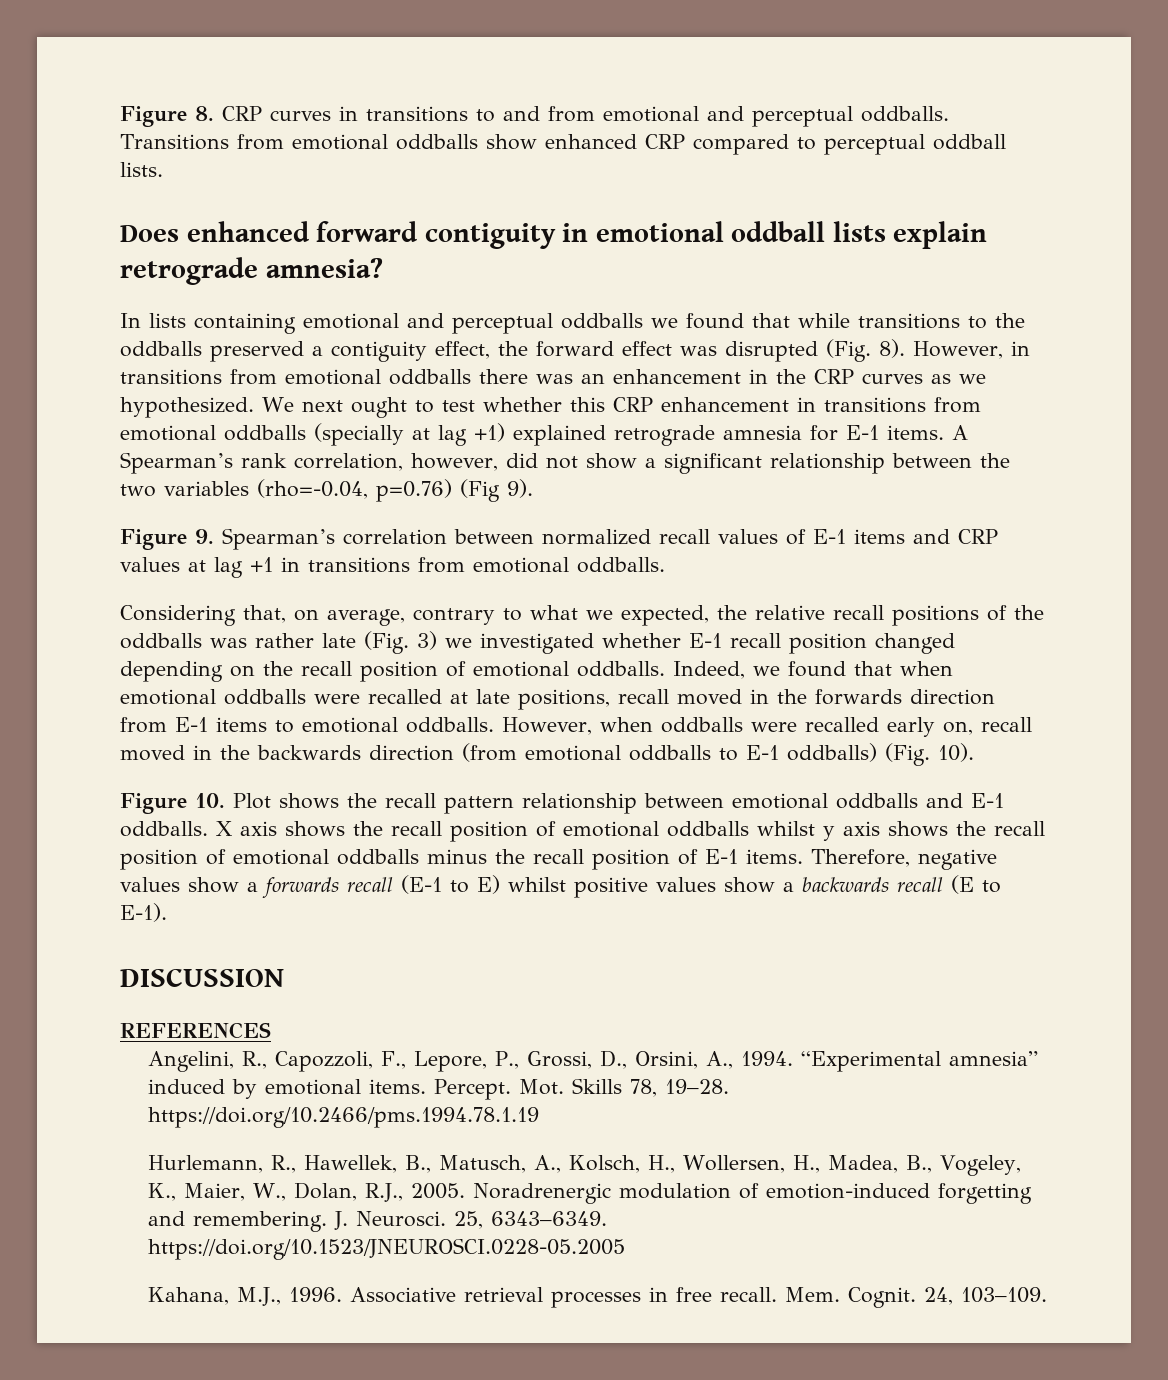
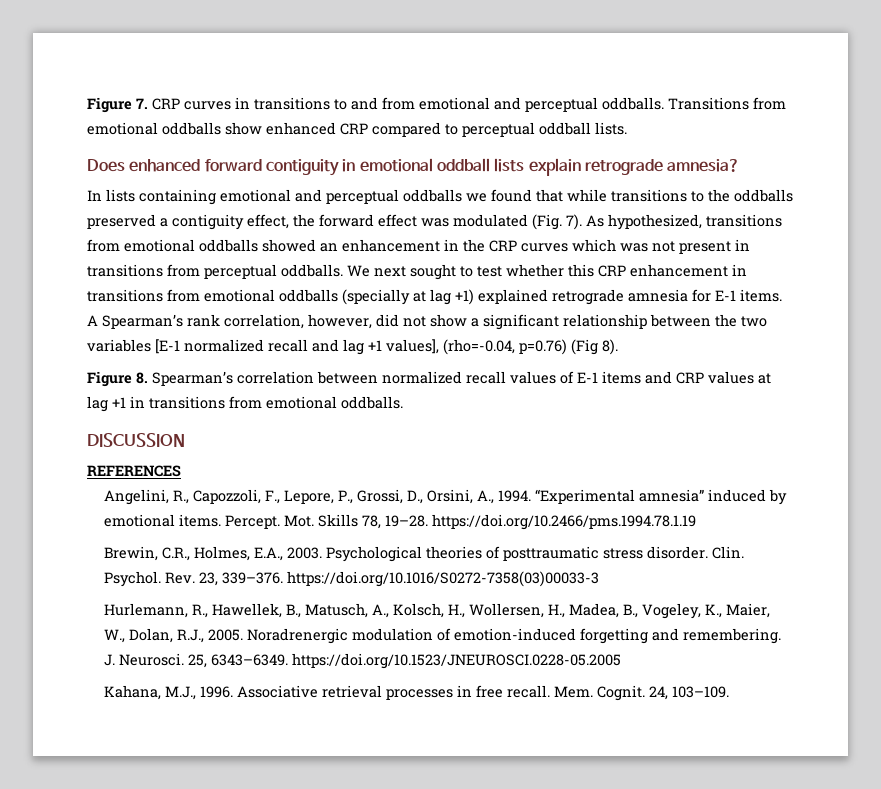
[120,106,214,127] Figure 8. -> [87,97,148,113] Figure 7.
[725,339,1030,362] [120,369,573,385] disrupted (Fig. 8). However, in transitions from emotional oddballs there was -> [453,214,782,230] [87,239,316,252] modulated (Fig. 7). As hypothesized, transitions from emotional oddballs showed
[931,374,986,384] [120,397,254,418] as we hypothesized. -> [572,239,750,254] [87,264,343,279] which was not present in transitions from perceptual oddballs.
[350,397,407,418] ought -> [410,264,456,280] sought
(249, 488) none -> [155,339,439,355] [E-1 normalized recall and lag +1 values],
[507,479,533,498] [120,529,214,550] 9). // Figure 9. -> [602,339,618,355] [87,371,148,387] 8). // Figure 8.
[120,605,1044,626] [120,631,955,654] [120,661,953,682] [120,689,995,710] [120,717,1032,737] [120,743,974,766] [120,793,1004,814] [120,821,1045,842] [120,849,997,870] [120,875,1001,898] [120,903,167,922] // Considering that, on average, contrary to what we expected, the relative recall positions of the oddballs was rather late (Fig. 3) we investigated whether E-1 recall position changed depending on the recall position of emotional oddballs. Indeed, we found that when emotional oddballs were recalled at late positions, recall moved in the forwards direction from E-1 items to emotional oddballs. However, when oddballs were recalled early on, recall moved in the backwards direction (from emotional oddballs to E-1 oddballs) (Fig. 10). // Figure 10. Plot shows the recall pattern relationship between emotional oddballs and E-1 oddballs. X axis shows the recall position of emotional oddballs whilst y axis shows the recall position of emotional oddballs minus the recall position of E-1 items. Therefore, negative values show a forwards recall (E-1 to E) whilst positive values show a backwards recall (E to E-1). -> (403, 402) none
(539, 1117) none -> [103,546,744,562] [103,571,599,587] // Brewin, C.R., Holmes, E.A., 2003. Psychological theories of posttraumatic stress disorder. Clin. Psychol. Rev. 23, 339–376. https://doi.org/10.1016/S0272-7358(03)00033-3

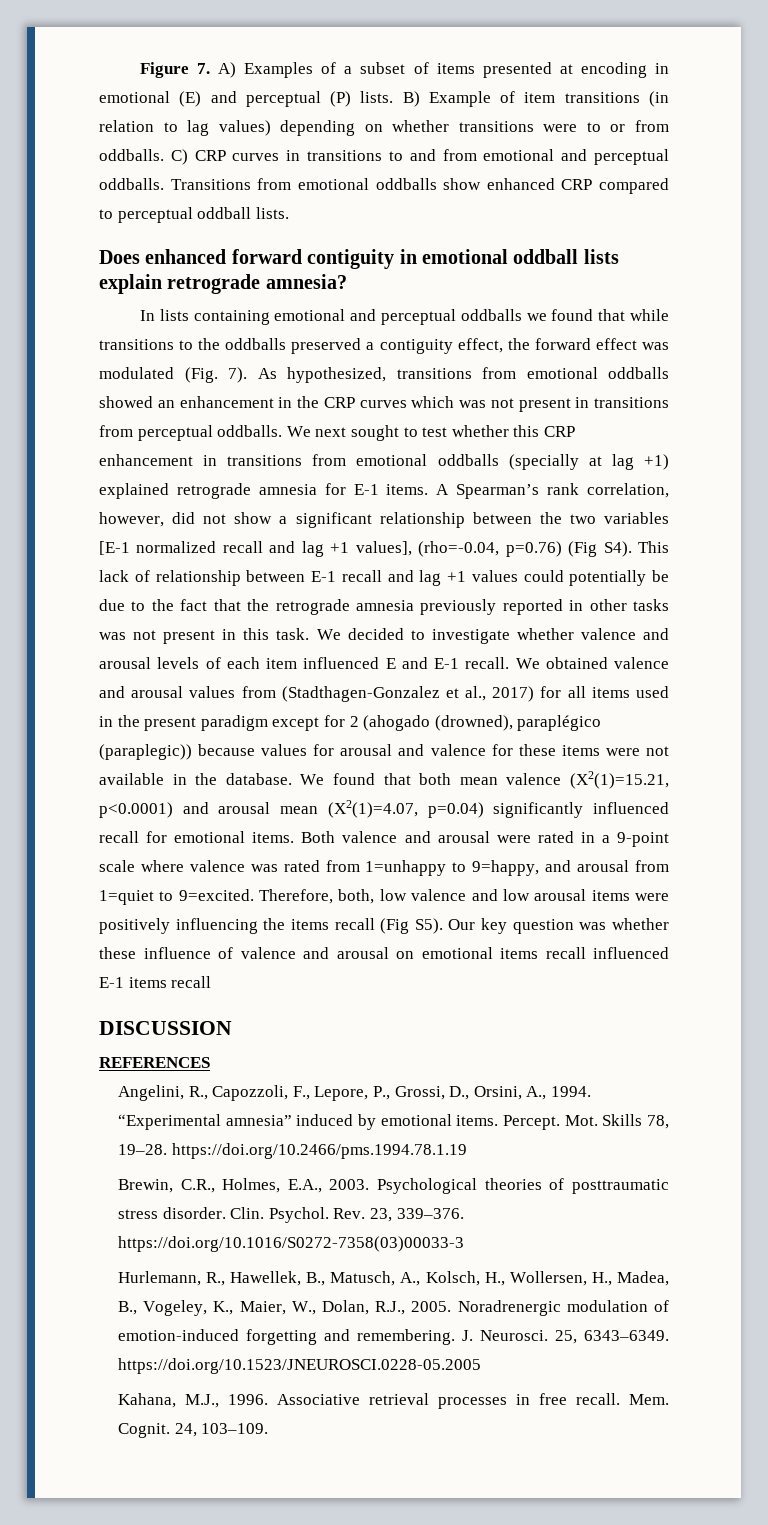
(148, 103) none -> [218,62,670,78] [99,91,669,107] [99,120,669,136] [99,149,188,165] A) Examples of a subset of items presented at encoding in emotional (E) and perceptual (P) lists. B) Example of item transitions (in relation to lag values) depending on whether transitions were to or from oddballs. C)
[602,339,618,355] [87,371,771,387] [87,396,403,412] 8). // Figure 8. Spearman’s correlation between normalized recall values of E-1 items and CRP values at lag +1 in transitions from emotional oddballs. -> [603,541,669,557] [99,570,669,586] [99,599,669,615] [99,628,669,644] [99,657,669,669] [99,686,669,702] [99,715,602,731] [99,744,669,760] [99,771,670,789] [99,800,669,818] [99,831,669,847] [99,860,670,876] [99,889,670,905] [99,918,669,934] [99,947,669,959] [99,976,212,988] S4). This lack of relationship between E-1 recall and lag +1 values could potentially be due to the fact that the retrograde amnesia previously reported in other tasks was not present in this task. We decided to investigate whether valence and arousal levels of each item influenced E and E-1 recall. We obtained valence and arousal values from (Stadthagen-Gonzalez et al., 2017) for all items used in the present paradigm except for 2 (ahogado (drowned), paraplégico (paraplegic)) because values for arousal and valence for these items were not available in the database. We found that both mean valence (X2(1)=15.21, p<0.0001) and arousal mean (X2(1)=4.07, p=0.04) significantly influenced recall for emotional items. Both valence and arousal were rated in a 9-point scale where valence was rated from 1=unhappy to 9=happy, and arousal from 1=quiet to 9=excited. Therefore, both, low valence and low arousal items were positively influencing the items recall (Fig S5). Our key question was whether these influence of valence and arousal on emotional items recall influenced E-1 items recall

